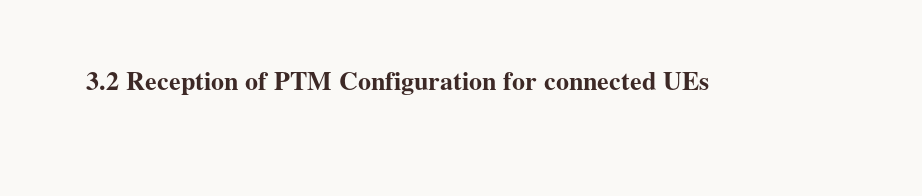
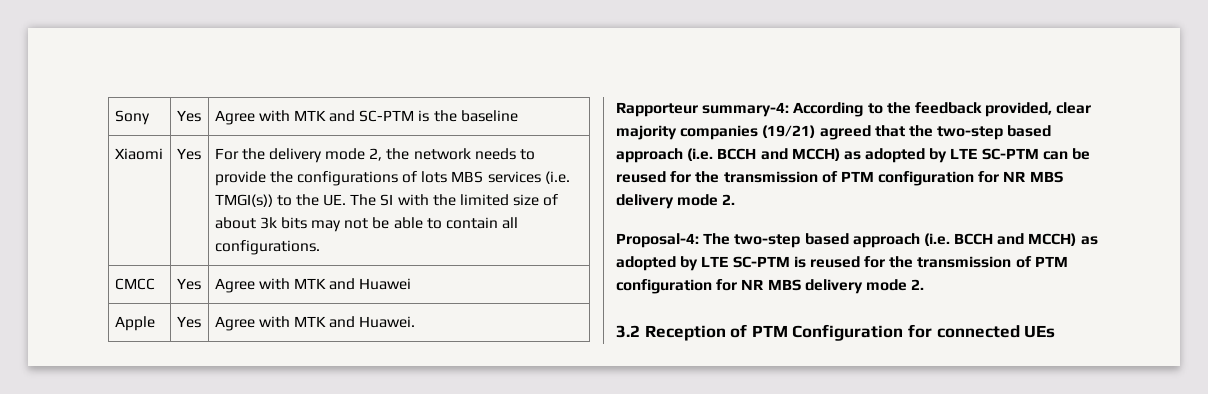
(86, 81) none -> [114,110,150,125] [176,110,201,122] [214,110,518,125] [114,148,163,160] [176,148,201,160] [214,148,536,163] [214,171,570,186] [214,194,559,207] [214,217,519,232] [214,240,320,255] [114,278,155,290] [176,278,201,290] [214,278,412,293] [114,316,155,331] [176,316,201,328] [214,316,416,331] [616,102,1092,117] [616,125,1052,140] [616,148,1091,163] [616,171,1063,186] [616,194,736,209] [616,233,1098,248] [616,256,1068,271] [616,279,925,294] Sony | Yes | Agree with MTK and SC-PTM is the baseline // Xiaomi | Yes | For the delivery mode 2, the network needs to provide the configurations of lots MBS services (i.e. TMGI(s)) to the UE. The SI with the limited size of about 3k bits may not be able to contain all configurations. // CMCC | Yes | Agree with MTK and Huawei // Apple | Yes | Agree with MTK and Huawei. // Rapporteur summary-4: According to the feedback provided, clear majority companies (19/21) agreed that the two-step based approach (i.e. BCCH and MCCH) as adopted by LTE SC-PTM can be reused for the transmission of PTM configuration for NR MBS delivery mode 2. // Proposal-4: The two-step based approach (i.e. BCCH and MCCH) as adopted by LTE SC-PTM is reused for the transmission of PTM configuration for NR MBS delivery mode 2. //

